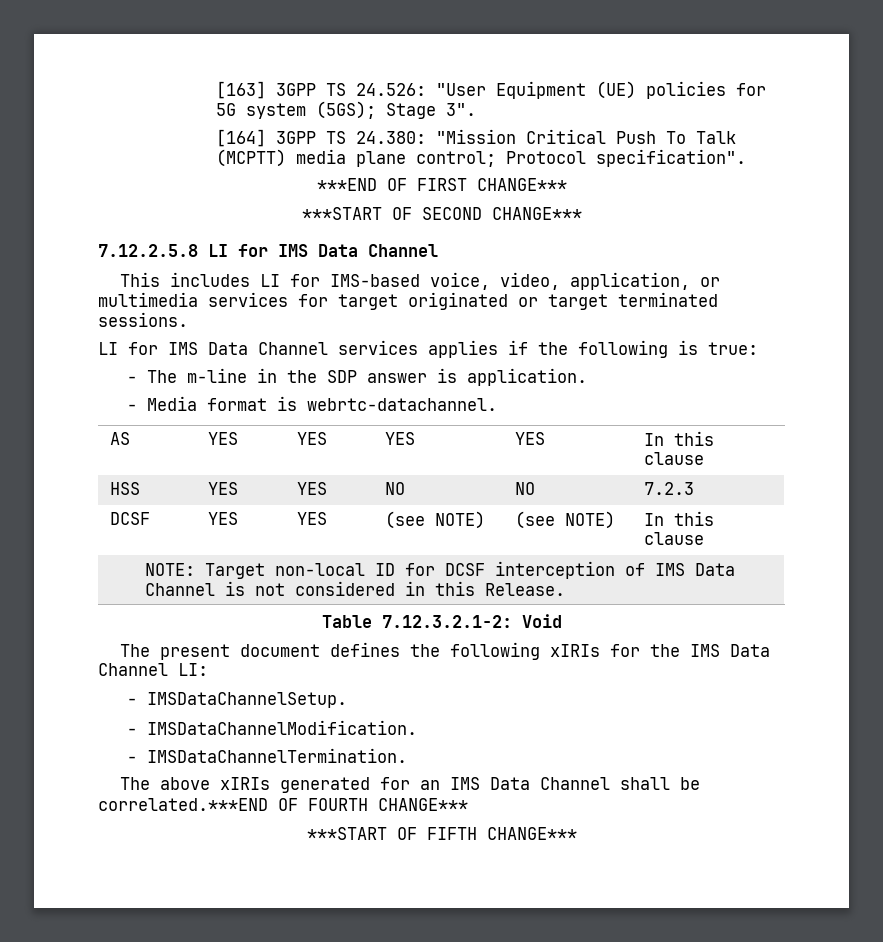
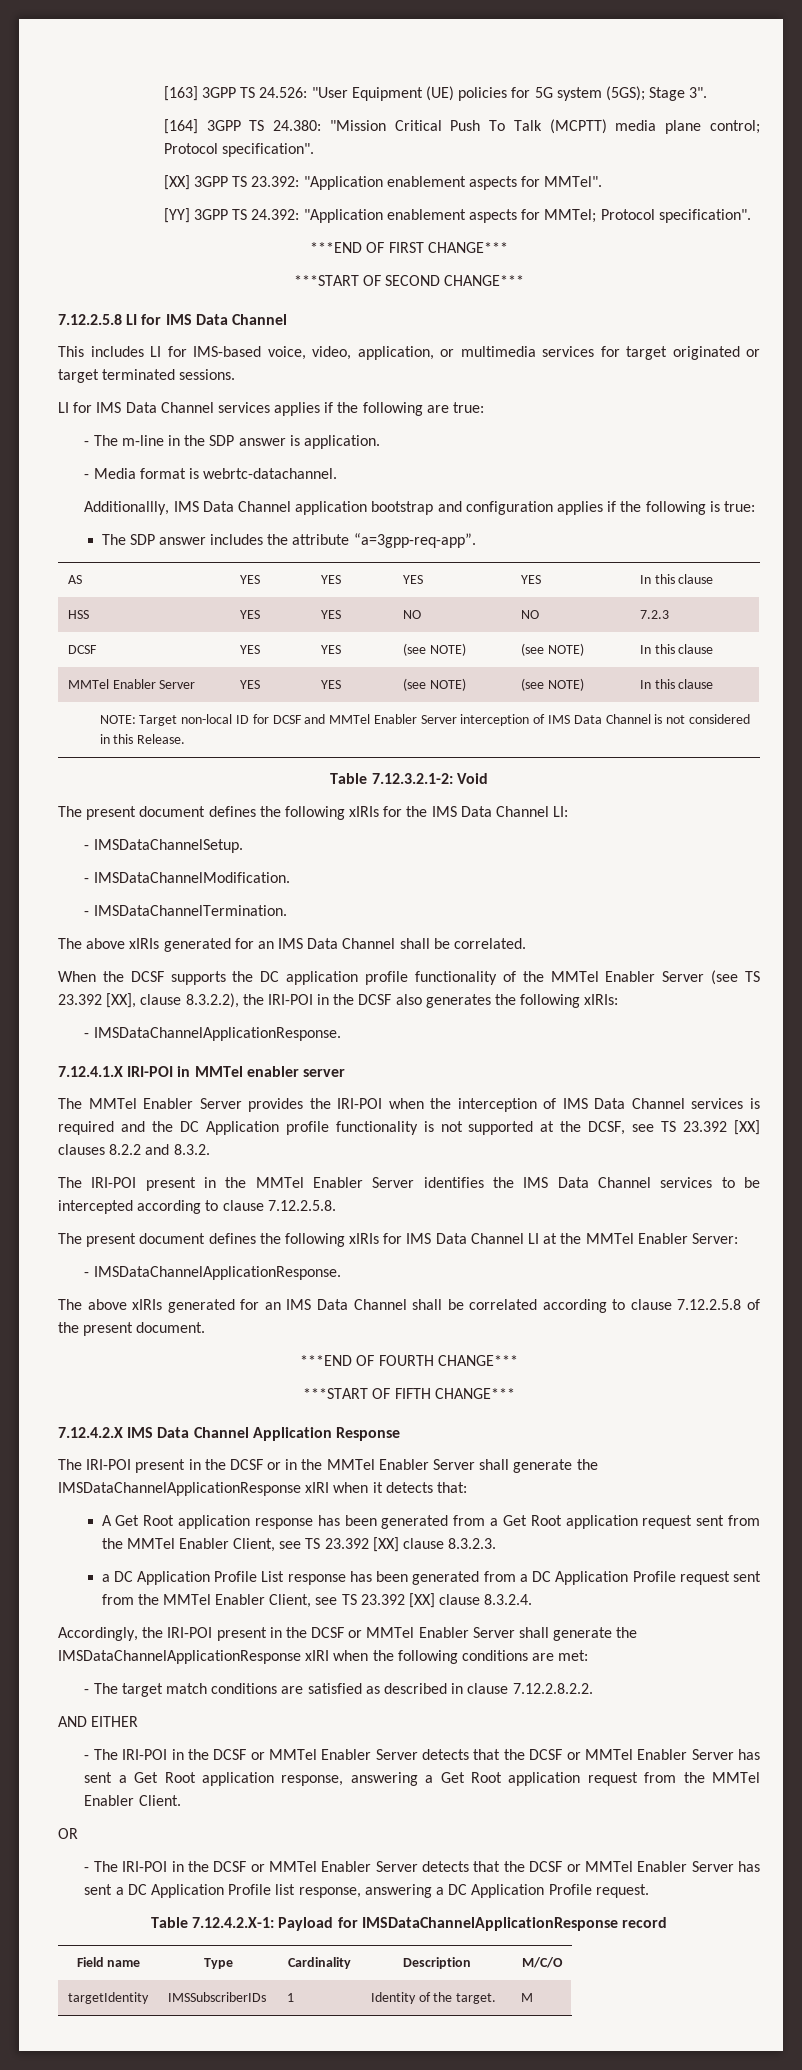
(746, 158) none -> [163,175,603,190] [163,208,751,223] // [XX] 3GPP TS 23.392: "Application enablement aspects for MMTel". // [YY] 3GPP TS 24.392: "Application enablement aspects for MMTel; Protocol specification".
[678,340,698,355] is -> [426,405,449,413] are
(498, 404) none -> [84,501,755,515] [101,533,476,548] // Additionallly, IMS Data Channel application bootstrap and configuration applies if the following is true: // The SDP answer includes the attribute “a=3gpp-req-app”.
(705, 538) none -> [67,679,196,689] [239,680,260,689] [320,680,341,689] [402,678,466,691] [520,678,584,691] [639,679,714,689] // MMTel Enabler Server | YES | YES | (see NOTE) | (see NOTE) | In this clause
(486, 569) none -> [304,714,457,724] and MMTel Enabler Server
[98,798,268,811] correlated.***END -> [454,938,527,949] [58,970,760,985] [58,993,619,1008] [84,1027,341,1041] [58,1066,345,1077] [58,1098,760,1112] [58,1120,760,1135] [58,1144,210,1155] [58,1177,760,1191] [58,1200,336,1214] [58,1233,738,1247] [84,1266,341,1280] [58,1299,760,1313] [58,1322,206,1336] [300,1355,353,1366] correlated. // When the DCSF supports the DC application profile functionality of the MMTel Enabler Server (see TS 23.392 [XX], clause 8.3.2.2), the IRI-POI in the DCSF also generates the following xIRIs: // - IMSDataChannelApplicationResponse. // 7.12.4.1.X IRI-POI in MMTel enabler server // The MMTel Enabler Server provides the IRI-POI when the interception of IMS Data Channel services is required and the DC Application profile functionality is not supported at the DCSF, see TS 23.392 [XX] clauses 8.2.2 and 8.3.2. // The IRI-POI present in the MMTel Enabler Server identifies the IMS Data Channel services to be intercepted according to clause 7.12.2.5.8. // The present document defines the following xIRIs for IMS Data Channel LI at the MMTel Enabler Server: // - IMSDataChannelApplicationResponse. // The above xIRIs generated for an IMS Data Channel shall be correlated according to clause 7.12.2.5.8 of the present document. // ***END
(577, 833) none -> [58,1427,400,1441] [58,1459,598,1473] [58,1482,467,1496] [101,1515,760,1529] [101,1537,497,1552] [101,1571,761,1585] [101,1593,533,1608] [58,1627,638,1641] [58,1650,589,1664] [84,1683,593,1697] [58,1716,139,1727] [84,1749,760,1760] [84,1772,760,1786] [84,1795,181,1806] [58,1828,78,1839] [84,1861,760,1872] [84,1884,649,1898] [151,1917,667,1931] [76,1957,141,1967] [203,1958,233,1969] [288,1957,351,1969] [402,1957,471,1969] [521,1957,563,1968] [67,1992,149,2004] [167,1992,266,2002] [286,1993,294,2002] [370,1992,497,2004] [520,1993,533,2002] // 7.12.4.2.X IMS Data Channel Application Response // The IRI-POI present in the DCSF or in the MMTel Enabler Server shall generate the IMSDataChannelApplicationResponse xIRI when it detects that: // A Get Root application response has been generated from a Get Root application request sent from the MMTel Enabler Client, see TS 23.392 [XX] clause 8.3.2.3. // a DC Application Profile List response has been generated from a DC Application Profile request sent from the MMTel Enabler Client, see TS 23.392 [XX] clause 8.3.2.4. // Accordingly, the IRI-POI present in the DCSF or MMTel Enabler Server shall generate the IMSDataChannelApplicationResponse xIRI when the following conditions are met: // - The target match conditions are satisfied as described in clause 7.12.2.8.2.2. // AND EITHER // - The IRI-POI in the DCSF or MMTel Enabler Server detects that the DCSF or MMTel Enabler Server has sent a Get Root application response, answering a Get Root application request from the MMTel Enabler Client. // OR // - The IRI-POI in the DCSF or MMTel Enabler Server detects that the DCSF or MMTel Enabler Server has sent a DC Application Profile list response, answering a DC Application Profile request. // Table 7.12.4.2.X-1: Payload for IMSDataChannelApplicationResponse record // Field name | Type | Cardinality | Description | M/C/O // targetIdentity | IMSSubscriberIDs | 1 | Identity of the target. | M

